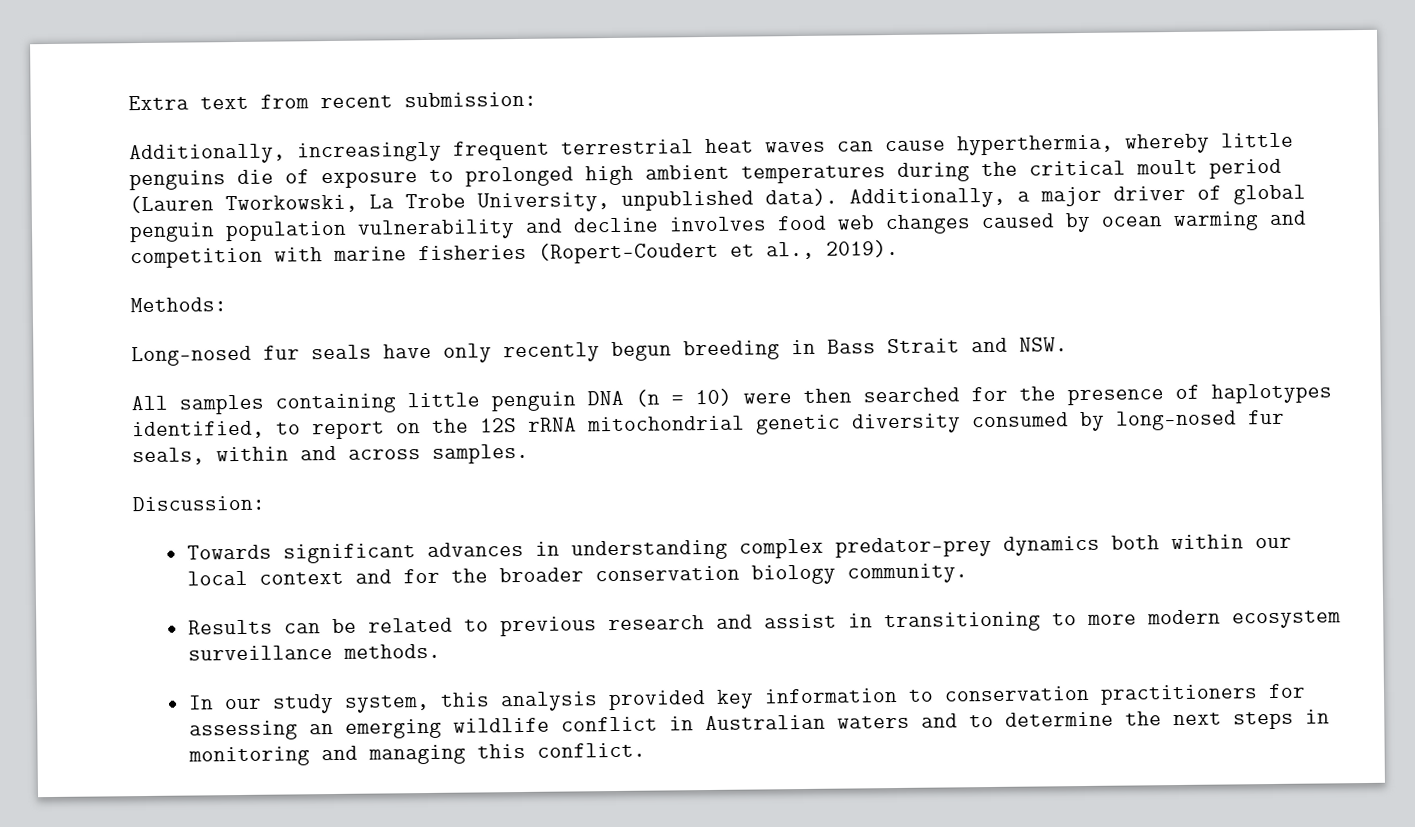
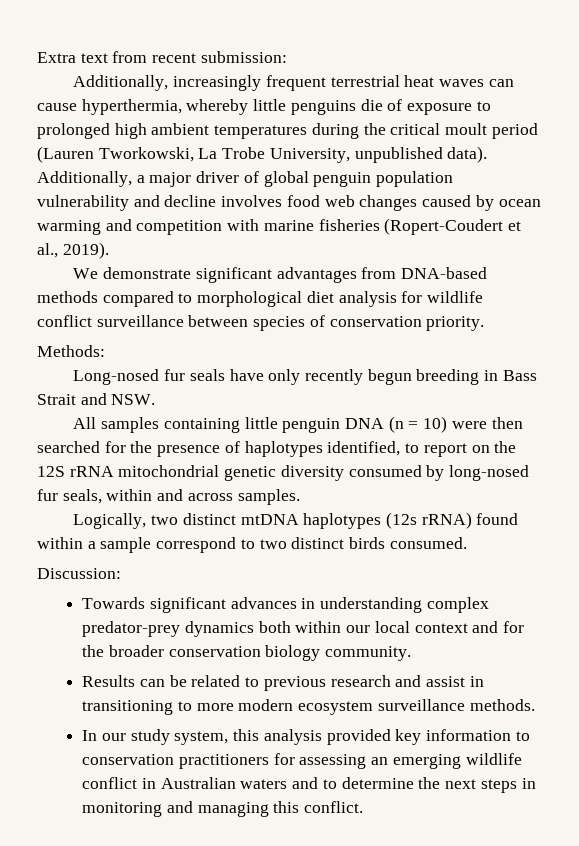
(899, 248) none -> [73,267,488,283] [37,291,484,307] [37,315,485,331] // We demonstrate significant advantages from DNA-based methods compared to morphological diet analysis for wildlife conflict surveillance between species of conservation priority.
(529, 453) none -> [73,512,519,529] [37,537,467,553] // Logically, two distinct mtDNA haplotypes (12s rRNA) found within a sample correspond to two distinct birds consumed.

